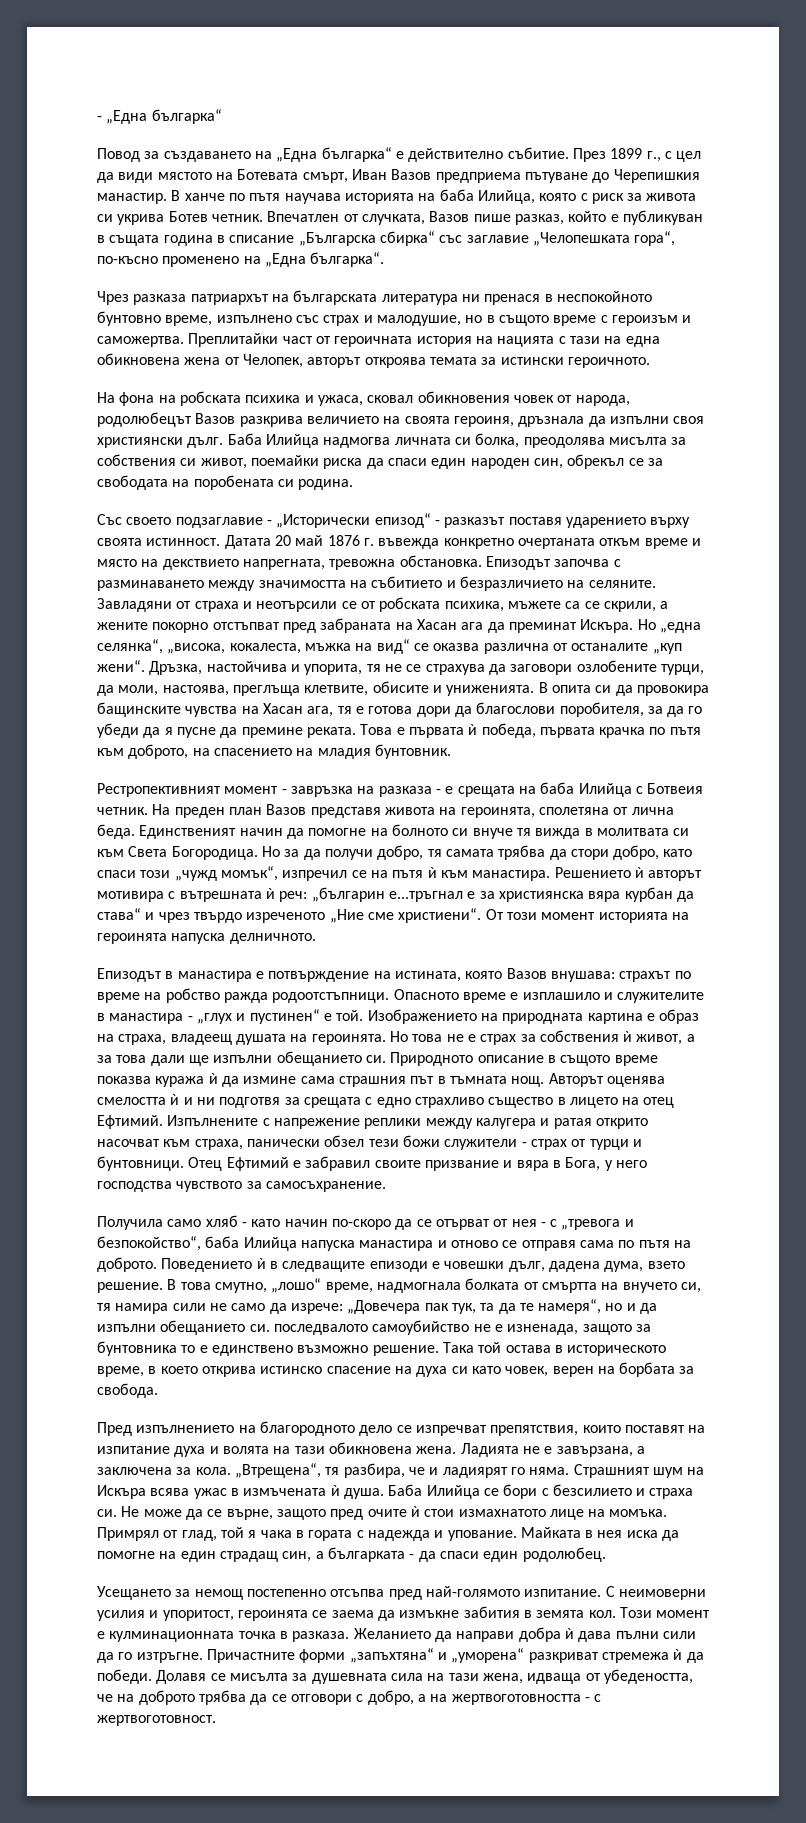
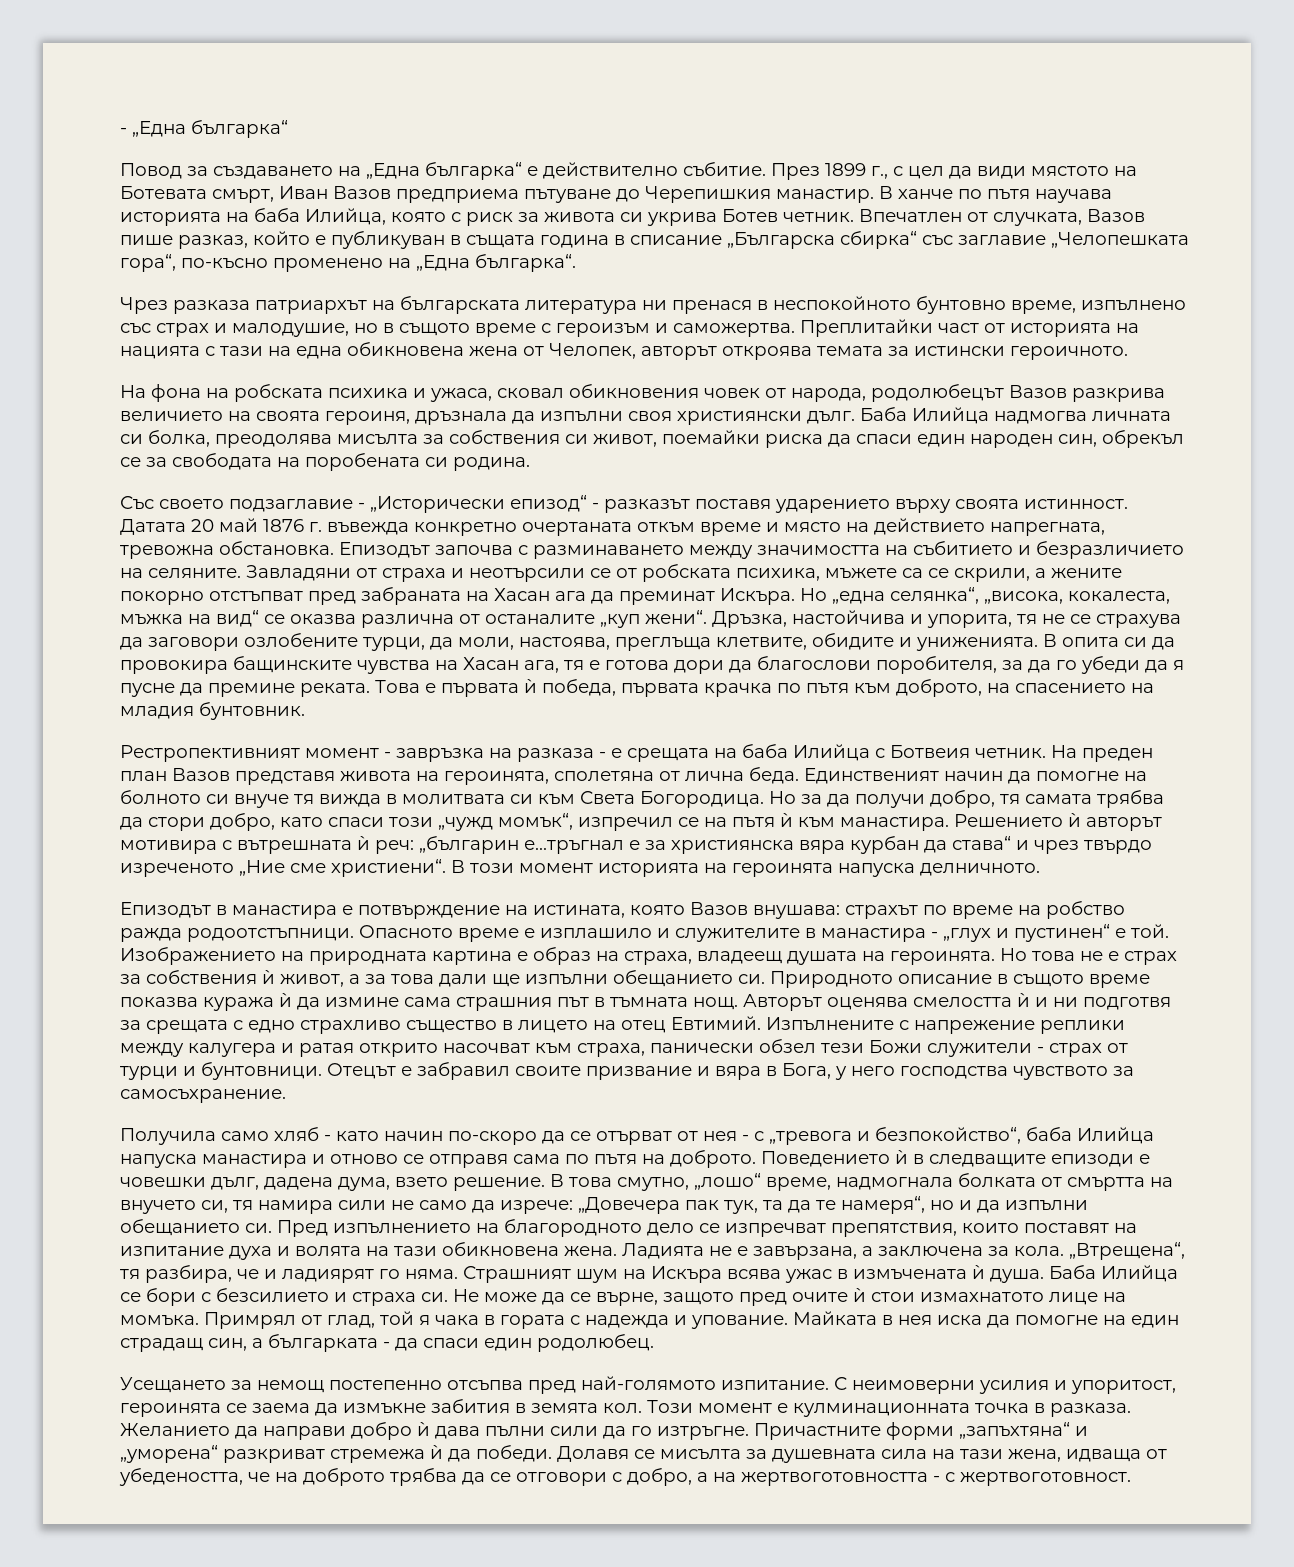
[334,336,472,347] героичната история -> [1010,323,1111,337] историята
[162,559,239,570] декствието -> [874,518,985,535] действието
[372,681,429,693] обисите -> [812,633,894,650] обидите
[485,909,504,920] От -> [451,860,465,873] В
[97,1115,163,1129] Ефтимий. -> [671,1016,761,1030] Евтимий.
[402,1135,440,1147] божи -> [869,1040,922,1053] Божи
[188,1157,289,1171] Отец Ефтимий -> [327,1063,396,1079] Отецът
[273,1320,651,1335] [97,1341,667,1356] [97,1362,695,1377] [97,1383,158,1398] последвалото самоубийство не е изненада, защото за бунтовника то е единствено възможно решение. Така той остава в историческото време, в което открива истинско спасение на духа си като човек, верен на борбата за свобода. // -> (272, 1228) none
[518,1627,561,1642] добра -> [351,1422,412,1440] добро

